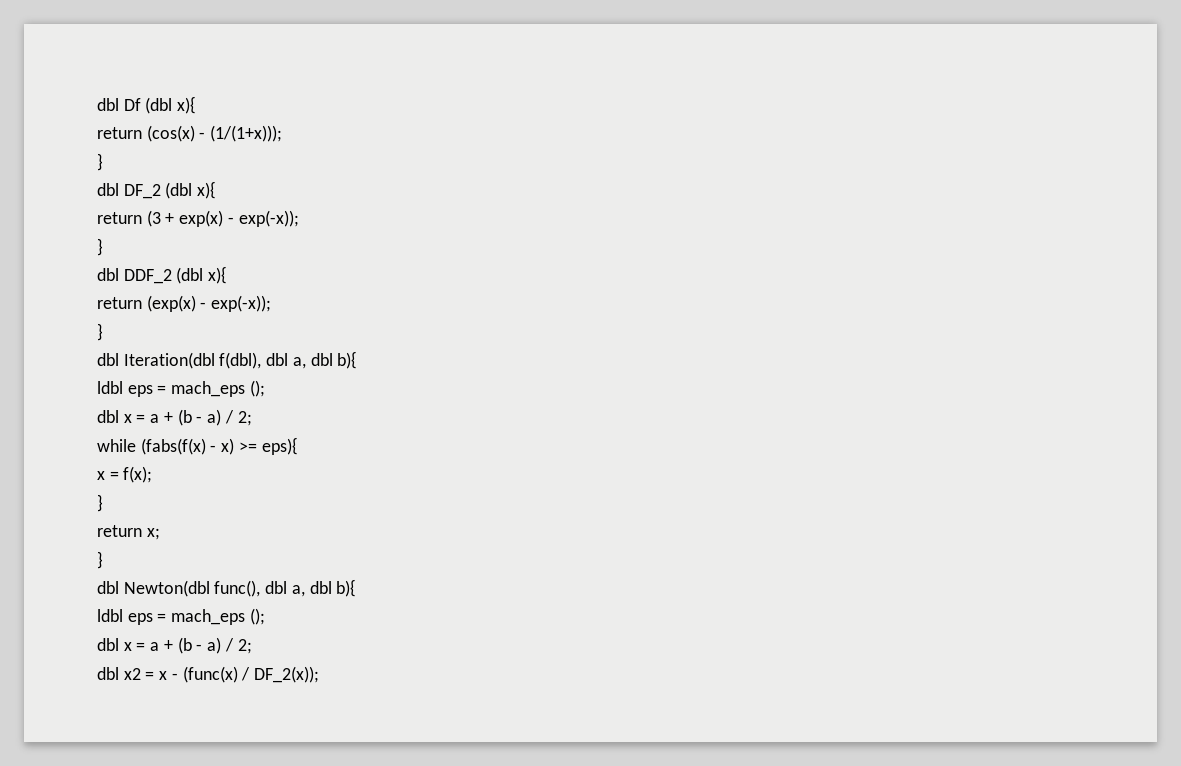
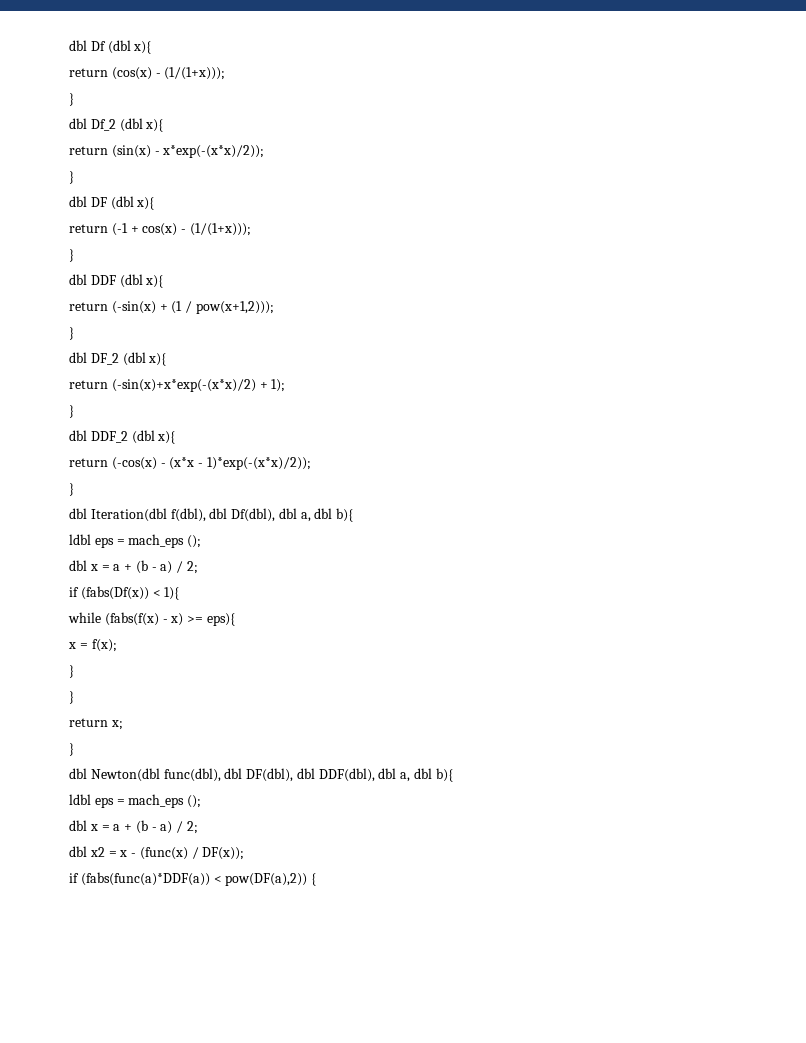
(103, 162) none -> [69,118,164,132] [69,145,265,158] [69,171,74,184] [69,196,155,210] [69,223,251,236] [69,249,74,262] [69,274,164,288] [69,301,274,314] [69,327,74,340] // dbl Df_2 (dbl x){ // return (sin(x) - x*exp(-(x*x)/2)); // } // dbl DF (dbl x){ // return (-1 + cos(x) - (1/(1+x))); // } // dbl DDF (dbl x){ // return (-sin(x) + (1 / pow(x+1,2))); // }
[146,210,299,227] (3 + exp(x) - exp(-x)); -> [111,379,286,392] (-sin(x)+x*exp(-(x*x)/2) + 1);
[146,295,272,312] (exp(x) - exp(-x)); -> [111,457,311,470] (-cos(x) - (x*x - 1)*exp(-(x*x)/2));
(289, 359) none -> [231,508,297,522] Df(dbl), dbl
(252, 418) none -> [69,586,180,600] // if (fabs(Df(x)) < 1){
(103, 503) none -> [69,691,74,704] // }
[214,580,261,597] func(), -> [163,768,375,782] func(dbl), dbl DF(dbl), dbl DDF(dbl),
[254,666,320,683] DF_2(x)); -> [202,847,245,860] [69,872,317,886] DF(x)); // if (fabs(func(a)*DDF(a)) < pow(DF(a),2)) {

